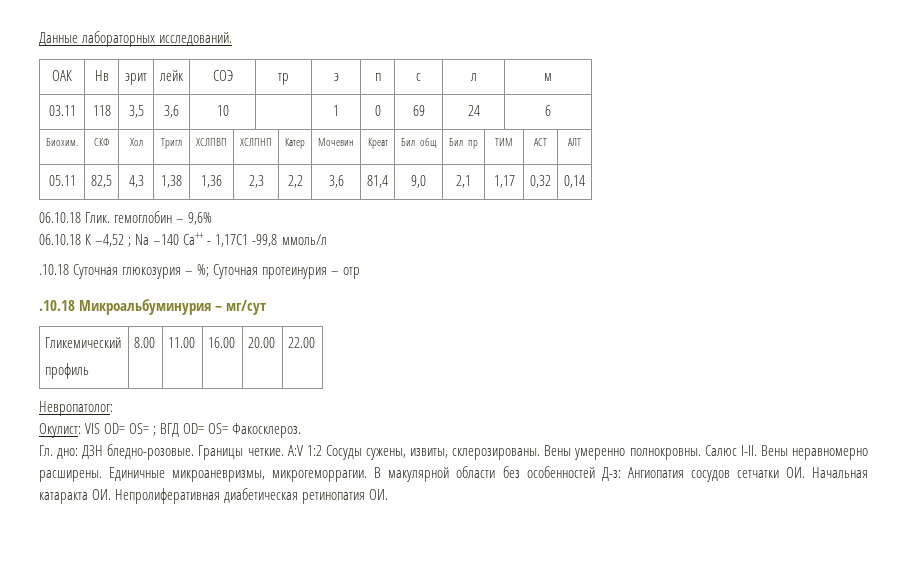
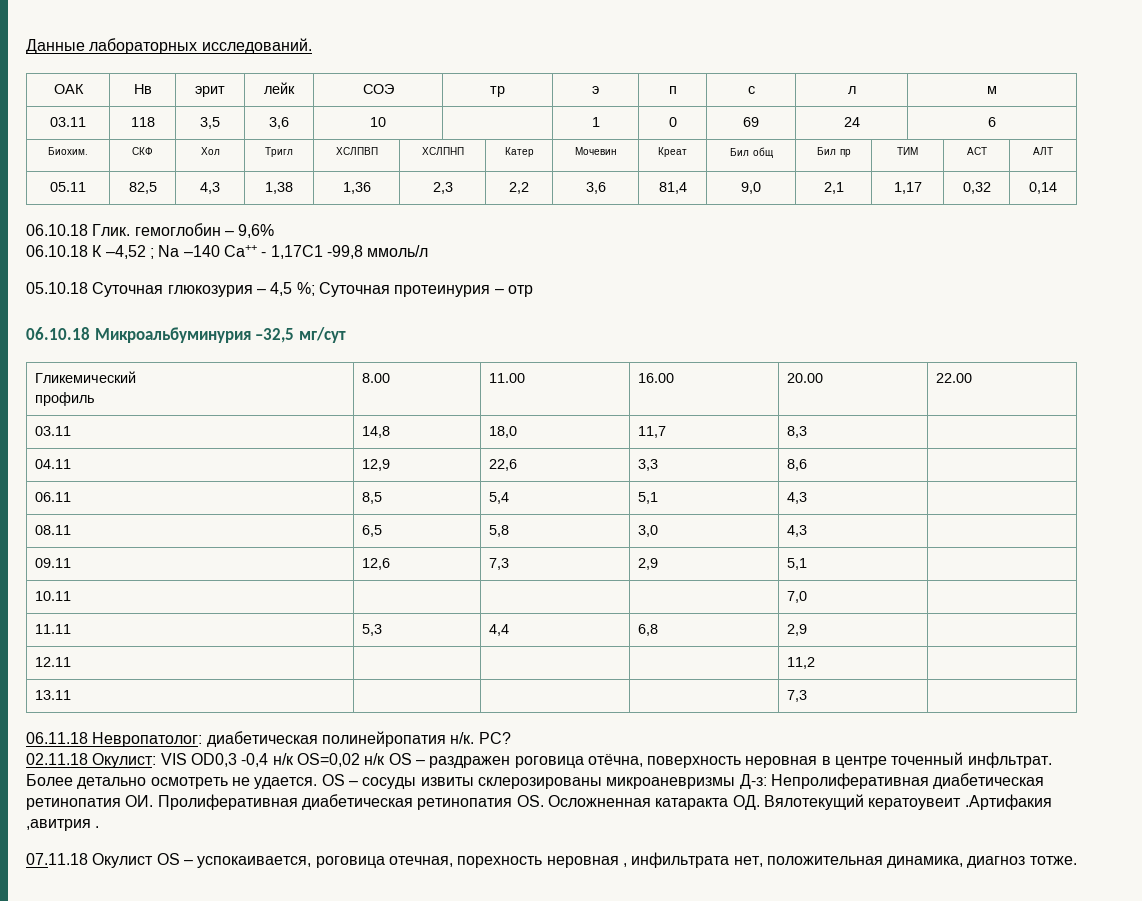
[39,264,69,275] .10.18 -> [26,282,88,294] 05.10.18
(194, 273) none -> [270,282,293,296] 4,5
[39,299,223,315] .10.18 Микроальбуминурия – -> [26,327,295,343] 06.10.18 Микроальбуминурия –32,5
[39,401,113,416] [39,423,302,438] [39,444,868,460] [39,466,868,482] [39,488,389,504] // Невропатолог: // Окулист: VIS OD= OS= ; ВГД OD= OS= Факосклероз. // Гл. дно: ДЗН бледно-розовые. Границы четкие. А:V 1:2 Сосуды сужены, извиты, склерозированы. Вены умеренно полнокровны. Салюс I-II. Вены неравномерно расширены. Единичные микроаневризмы, микрогеморрагии. В макулярной области без особенностей Д-з: Ангиопатия сосудов сетчатки ОИ. Начальная катаракта ОИ. Непролиферативная диабетическая ретинопатия ОИ. -> [34,426,71,436] [361,426,390,438] [488,426,517,438] [637,426,666,438] [786,426,807,438] [34,459,71,469] [361,459,390,471] [488,459,517,471] [637,459,658,471] [786,459,807,471] [34,492,71,502] [361,492,382,504] [488,492,509,504] [637,492,658,504] [786,492,807,504] [34,525,71,535] [361,525,382,537] [488,525,509,537] [637,525,658,537] [786,525,807,537] [34,558,71,568] [361,558,390,570] [488,558,509,570] [637,558,658,570] [786,558,807,570] [34,591,71,601] [786,591,807,603] [34,624,71,634] [361,624,382,636] [488,624,509,636] [637,624,658,636] [786,624,807,636] [34,657,71,667] [786,657,815,669] [34,690,71,700] [786,690,807,702] [26,731,511,747] [26,752,1052,768] [26,773,1045,789] [26,794,1052,810] [26,819,100,831] [26,852,1077,868] // 03.11 | 14,8 | 18,0 | 11,7 | 8,3 | // 04.11 | 12,9 | 22,6 | 3,3 | 8,6 | // 06.11 | 8,5 | 5,4 | 5,1 | 4,3 | // 08.11 | 6,5 | 5,8 | 3,0 | 4,3 | // 09.11 | 12,6 | 7,3 | 2,9 | 5,1 | // 10.11 | | | | 7,0 | // 11.11 | 5,3 | 4,4 | 6,8 | 2,9 | // 12.11 | | | | 11,2 | // 13.11 | | | | 7,3 | // 06.11.18 Невропатолог: диабетическая полинейропатия н/к. РС? // 02.11.18 Окулист: VIS OD0,3 -0,4 н/к OS=0,02 н/к OS – раздражен роговица отёчна, поверхность неровная в центре точенный инфльтрат. Более детально осмотреть не удается. OS – сосуды извиты склерозированы микроаневризмы Д-з: Непролиферативная диабетическая ретинопатия ОИ. Пролиферативная диабетическая ретинопатия OS. Осложненная катаракта ОД. Вялотекущий кератоувеит .Артифакия ,авитрия . // 07.11.18 Окулист OS – успокаивается, роговица отечная, порехность неровная , инфильтрата нет, положительная динамика, диагноз тотже.

